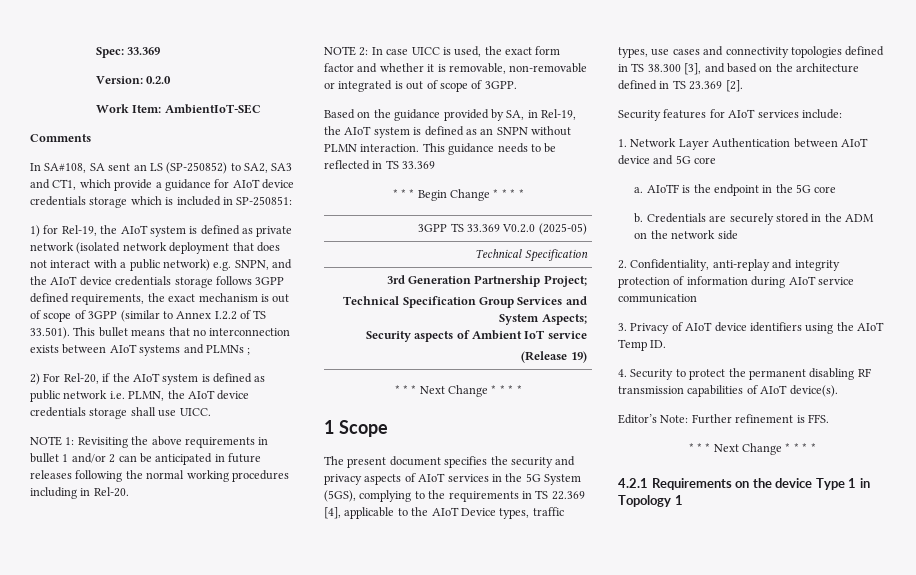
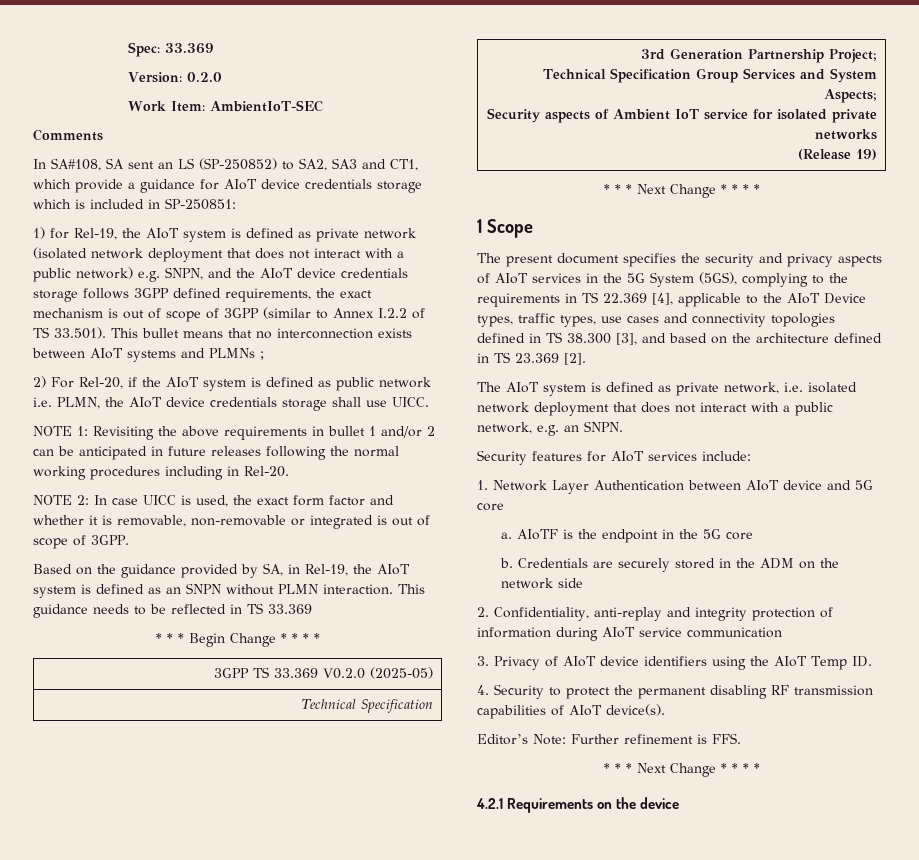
(587, 335) none -> [753,109,878,123] [815,129,878,140] for isolated private networks
(743, 86) none -> [477,382,857,396] [477,402,833,416] [477,421,623,436] // The AIoT system is defined as private network, i.e. isolated network deployment that does not interact with a public network, e.g. an SNPN.
[815,478,870,490] [618,495,683,507] Type 1 in Topology 1 -> (680, 803) none

